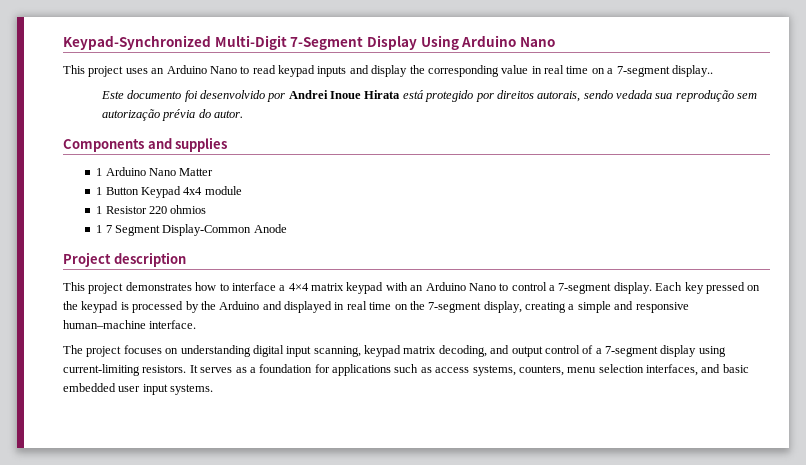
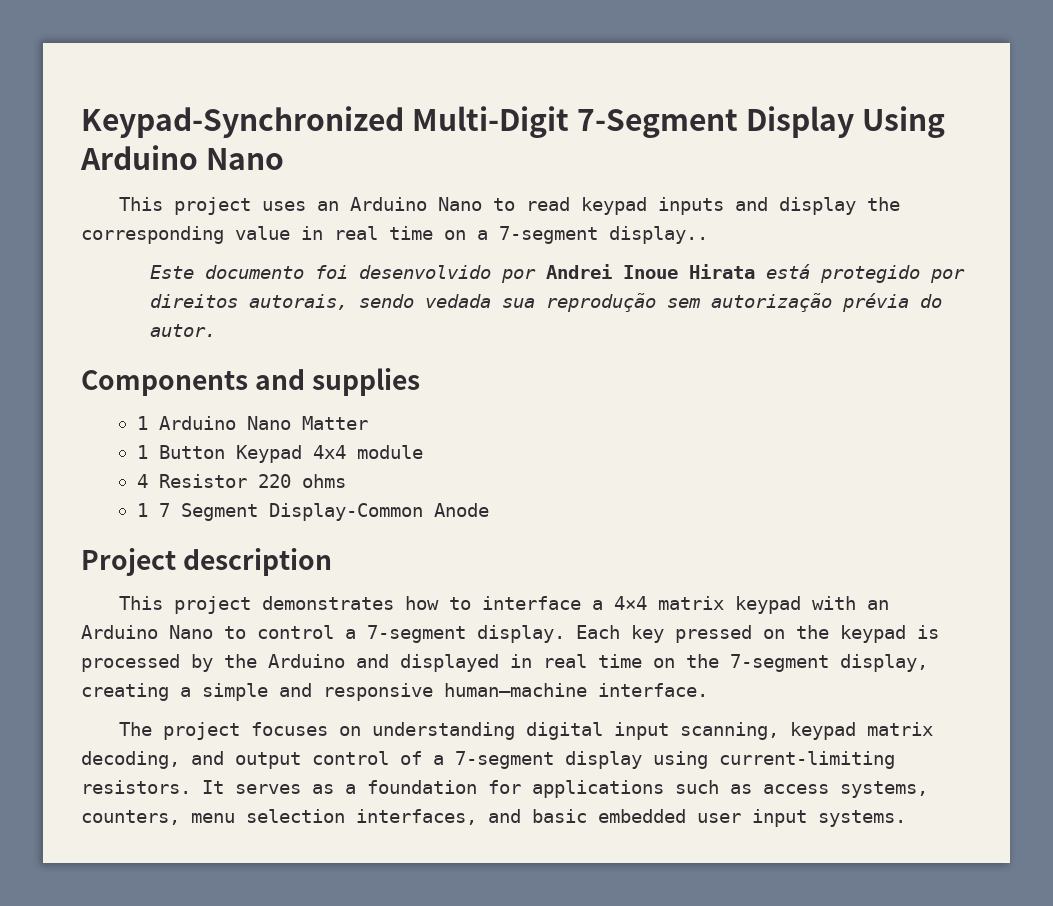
[96,206,103,214] 1 -> [136,474,148,488] 4
[170,205,207,214] ohmios -> [301,474,346,488] ohms

